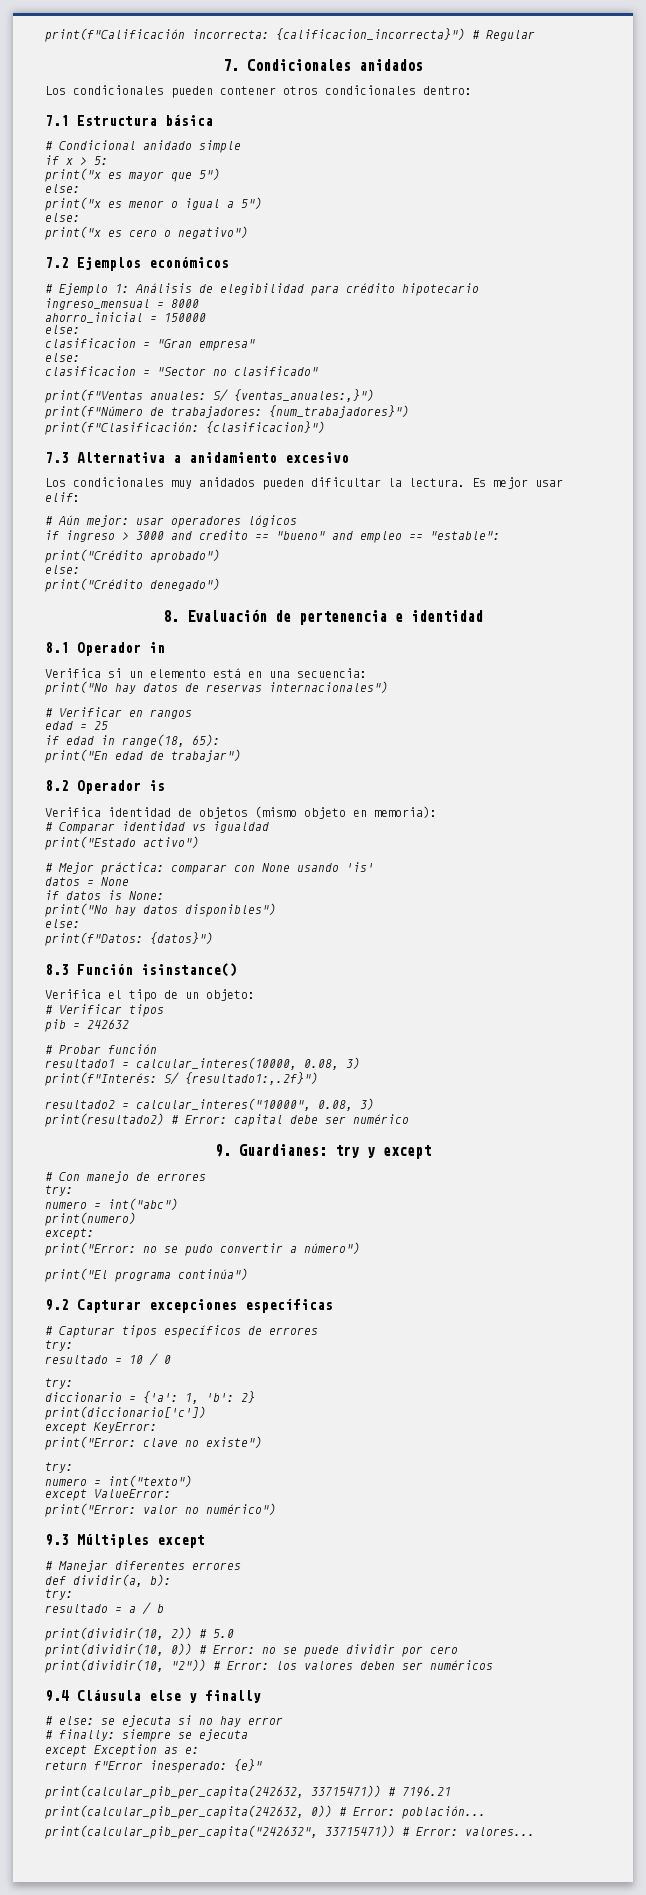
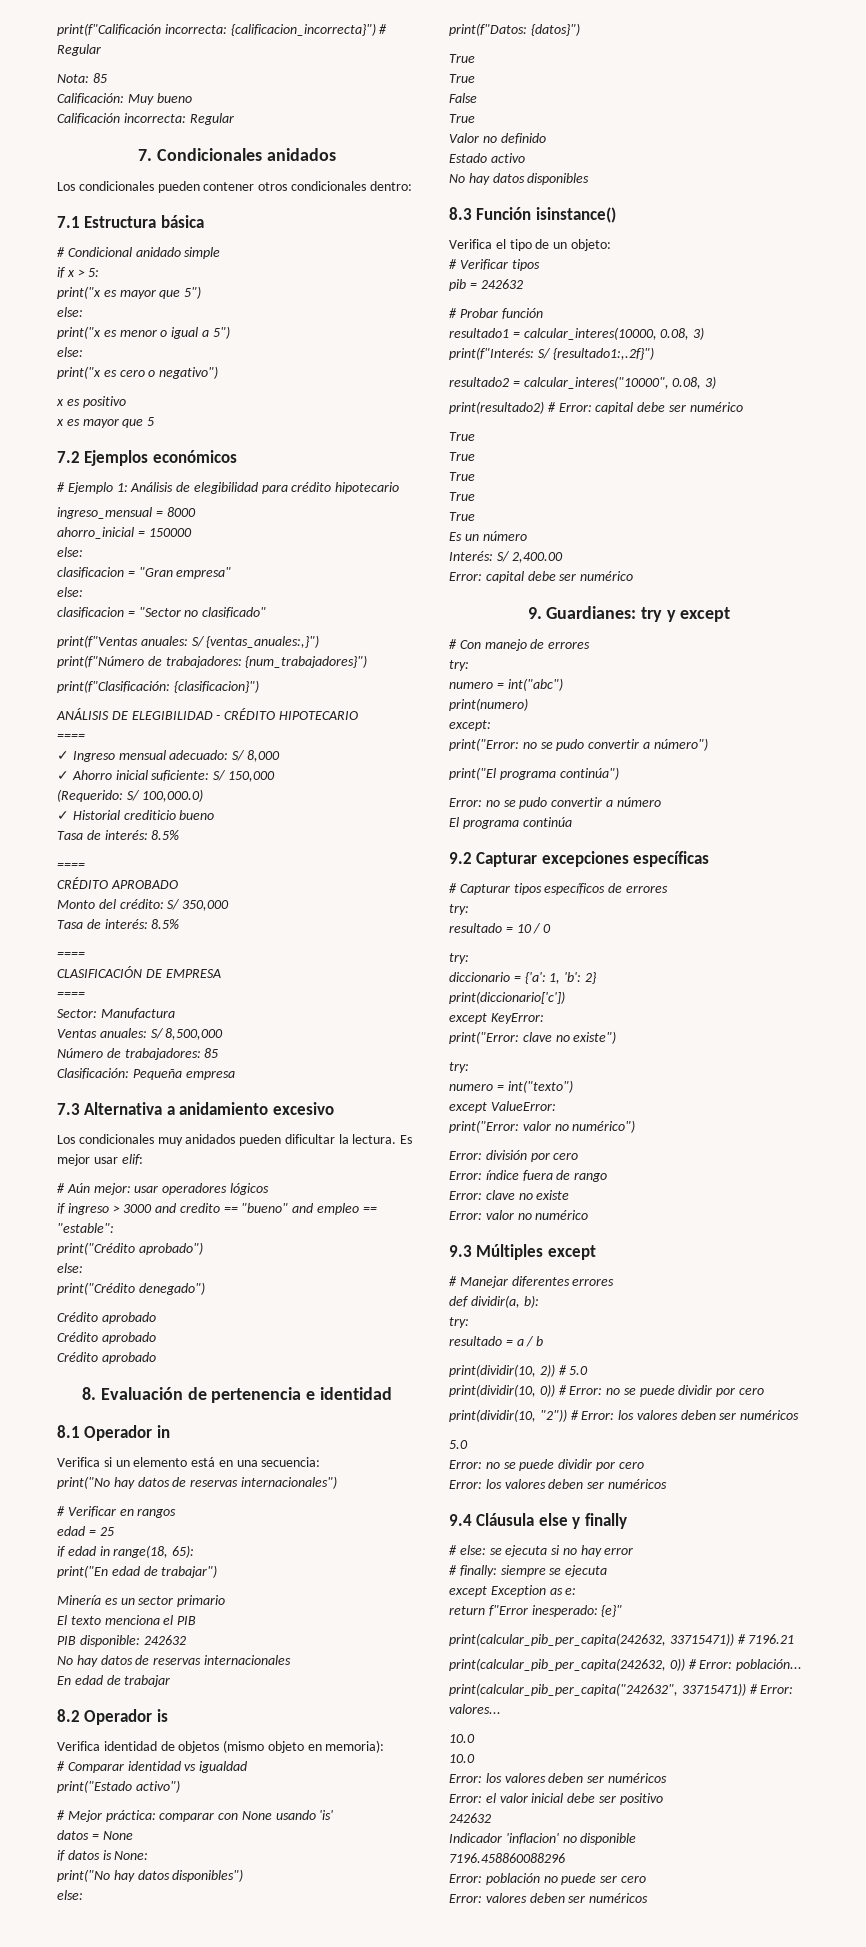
(535, 35) none -> [57,73,107,83] [57,93,192,105] [57,113,234,125] // Nota: 85 // Calificación: Muy bueno // Calificación incorrecta: Regular
(248, 232) none -> [56,396,126,408] [56,417,155,428] // x es positivo // x es mayor que 5
(325, 427) none -> [56,708,358,720] [57,734,85,740] [57,750,280,762] [57,770,275,782] [57,789,203,802] [57,810,215,820] [57,830,180,840] [57,863,85,869] [57,877,178,889] [57,899,230,911] [57,919,180,929] [57,952,85,958] [57,966,221,978] [57,992,85,998] [57,1008,175,1019] [57,1028,224,1040] [57,1048,219,1060] [57,1068,235,1080] // ANÁLISIS DE ELEGIBILIDAD - CRÉDITO HIPOTECARIO // ==== // ✓ Ingreso mensual adecuado: S/ 8,000 // ✓ Ahorro inicial suficiente: S/ 150,000 // (Requerido: S/ 100,000.0) // ✓ Historial crediticio bueno // Tasa de interés: 8.5% // ==== // CRÉDITO APROBADO // Monto del crédito: S/ 350,000 // Tasa de interés: 8.5% // ==== // CLASIFICACIÓN DE EMPRESA // ==== // Sector: Manufactura // Ventas anuales: S/ 8,500,000 // Número de trabajadores: 85 // Clasificación: Pequeña empresa
(220, 584) none -> [57,1312,156,1324] [57,1332,156,1344] [57,1352,156,1364] // Crédito aprobado // Crédito aprobado // Crédito aprobado
(241, 755) none -> [57,1595,226,1607] [57,1615,197,1625] [57,1635,186,1647] [57,1655,291,1667] [57,1675,171,1687] // Minería es un sector primario // El texto menciona el PIB // PIB disponible: 242632 // No hay datos de reservas internacionales // En edad de trabajar
(213, 938) none -> [449,54,475,63] [449,74,475,83] [449,93,477,103] [449,114,475,123] [449,133,546,144] [449,153,525,163] [449,173,590,185] // True // True // False // True // Valor no definido // Estado activo // No hay datos disponibles
(409, 1119) none -> [449,432,475,441] [449,452,475,461] [449,472,475,481] [449,492,475,501] [449,512,475,521] [449,531,527,541] [449,551,563,563] [449,571,634,583] // True // True // True // True // True // Es un número // Interés: S/ 2,400.00 // Error: capital debe ser numérico
(248, 1274) none -> [449,797,661,809] [449,817,572,829] // Error: no se pudo convertir a número // El programa continúa
(276, 1509) none -> [449,1150,579,1162] [449,1170,608,1182] [449,1190,570,1200] [449,1210,589,1220] // Error: división por cero // Error: índice fuera de rango // Error: clave no existe // Error: valor no numérico
(493, 1665) none -> [449,1440,468,1449] [449,1459,644,1471] [449,1479,667,1489] // 5.0 // Error: no se puede dividir por cero // Error: los valores deben ser numéricos
(535, 1831) none -> [449,1734,475,1743] [449,1754,475,1763] [449,1773,667,1783] [449,1793,663,1805] [449,1813,491,1823] [449,1833,637,1845] [449,1853,565,1863] [449,1873,646,1885] [449,1893,649,1903] // 10.0 // 10.0 // Error: los valores deben ser numéricos // Error: el valor inicial debe ser positivo // 242632 // Indicador 'inflacion' no disponible // 7196.458860088296 // Error: población no puede ser cero // Error: valores deben ser numéricos

